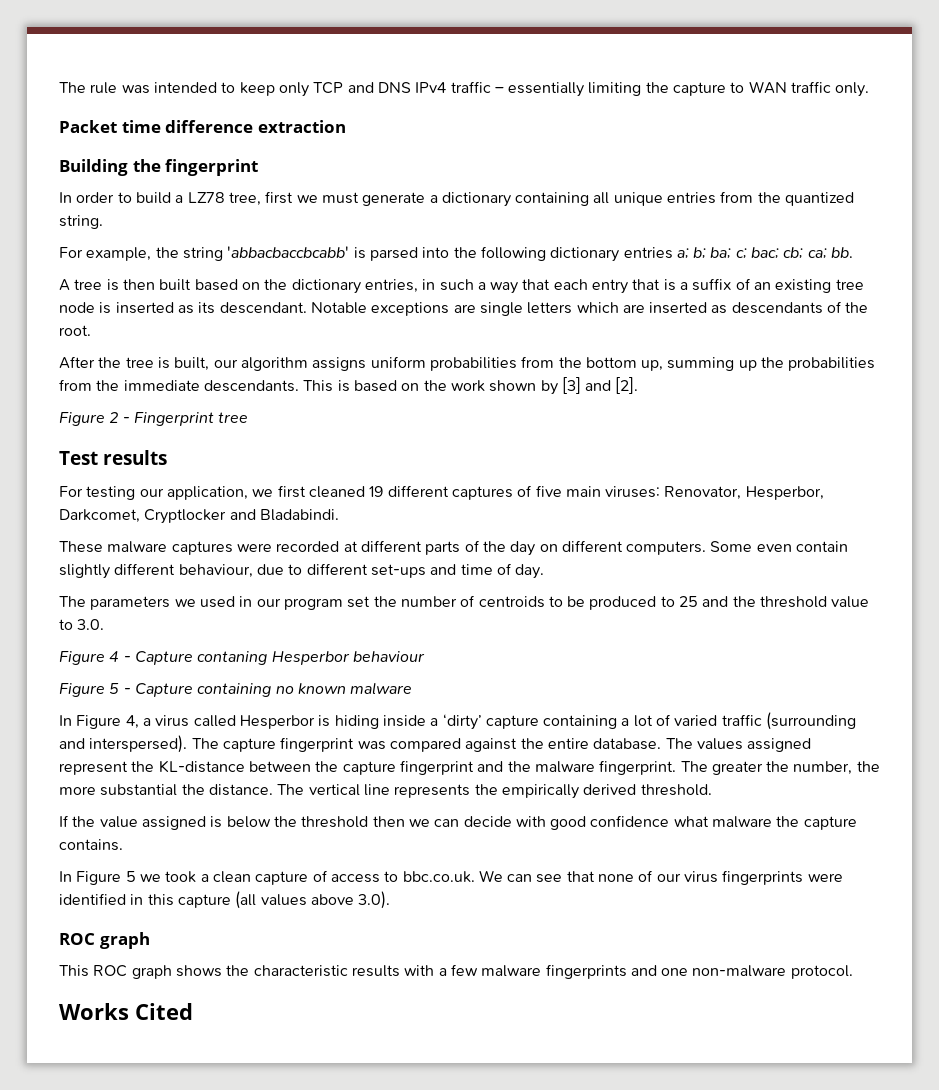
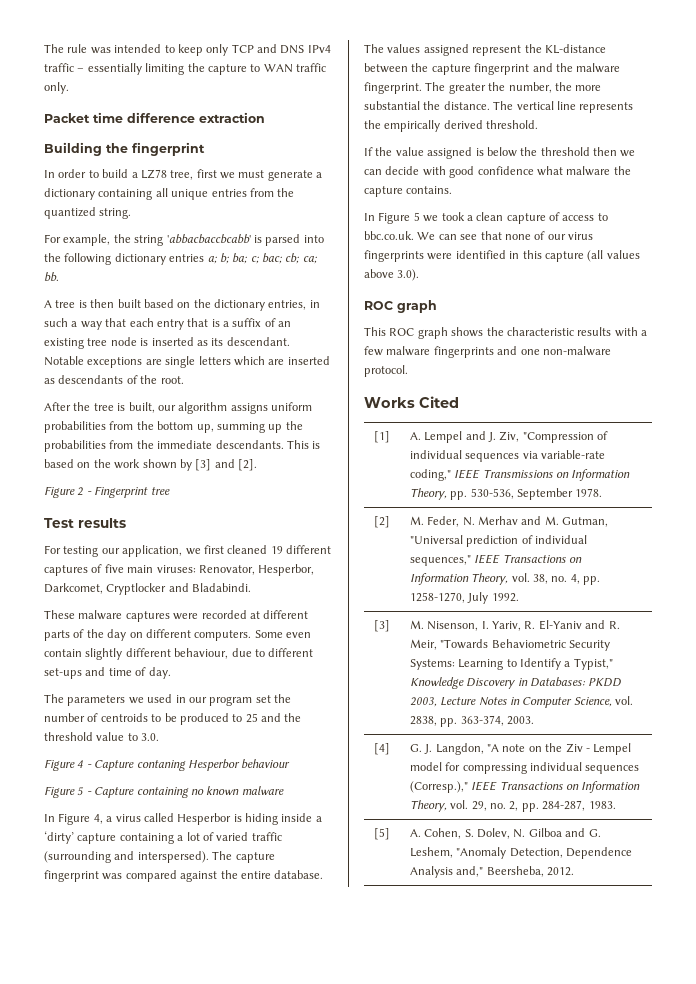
(193, 1011) none -> [373,431,390,443] [409,431,609,443] [409,450,606,462] [409,469,631,481] [409,488,603,500] [373,516,390,528] [409,516,609,527] [409,535,588,547] [409,554,583,566] [409,573,601,585] [409,592,519,604] [373,620,390,632] [409,620,620,631] [409,639,611,651] [409,658,613,670] [409,677,623,689] [409,696,634,708] [409,715,535,727] [373,743,390,755] [409,743,632,755] [409,762,640,774] [409,781,641,793] [409,800,616,812] [373,828,390,840] [409,828,601,839] [409,847,633,859] [409,866,575,878] // [1] | A. Lempel and J. Ziv, "Compression of individual sequences via variable-rate coding," IEEE Transmissions on Information Theory, pp. 530-536, September 1978. // [2] | M. Feder, N. Merhav and M. Gutman, "Universal prediction of individual sequences," IEEE Transactions on Information Theory, vol. 38, no. 4, pp. 1258-1270, July 1992. // [3] | M. Nisenson, I. Yariv, R. El-Yaniv and R. Meir, "Towards Behaviometric Security Systems: Learning to Identify a Typist," Knowledge Discovery in Databases: PKDD 2003, Lecture Notes in Computer Science, vol. 2838, pp. 363-374, 2003. // [4] | G. J. Langdon, "A note on the Ziv - Lempel model for compressing individual sequences (Corresp.)," IEEE Transactions on Information Theory, vol. 29, no. 2, pp. 284-287, 1983. // [5] | A. Cohen, S. Dolev, N. Gilboa and G. Leshem, "Anomaly Detection, Dependence Analysis and," Beersheba, 2012.

